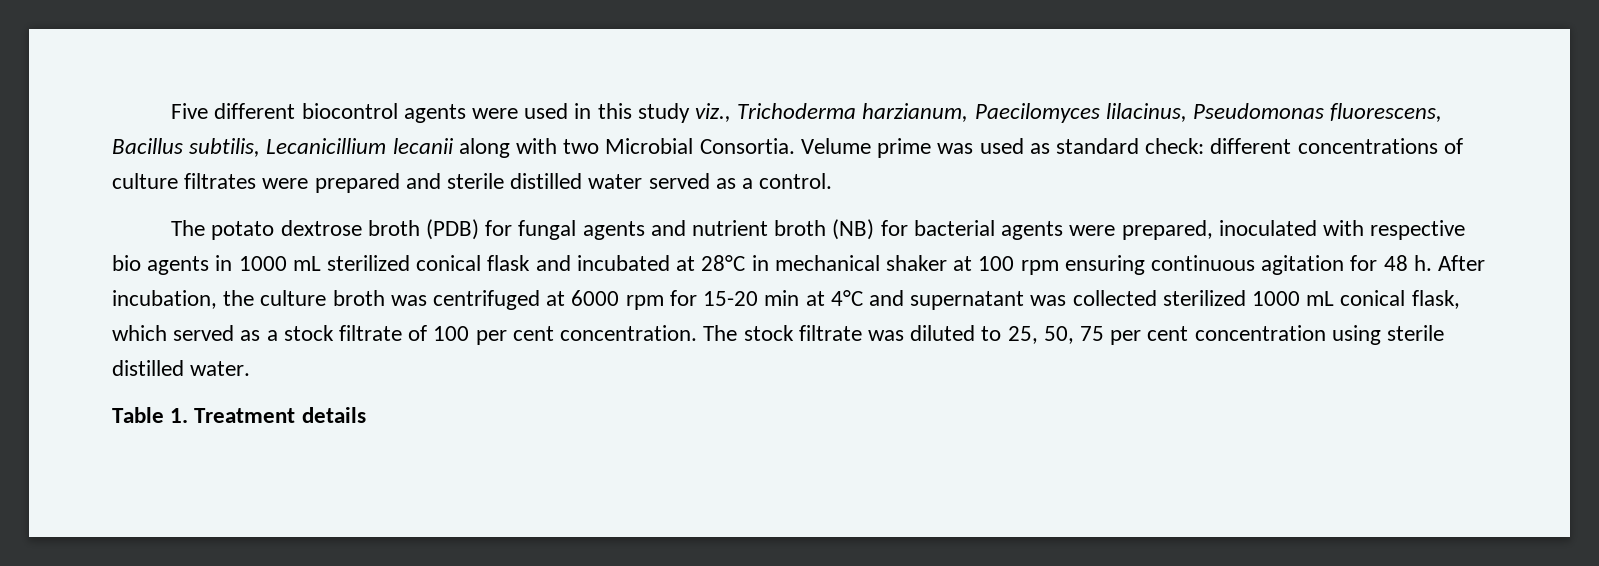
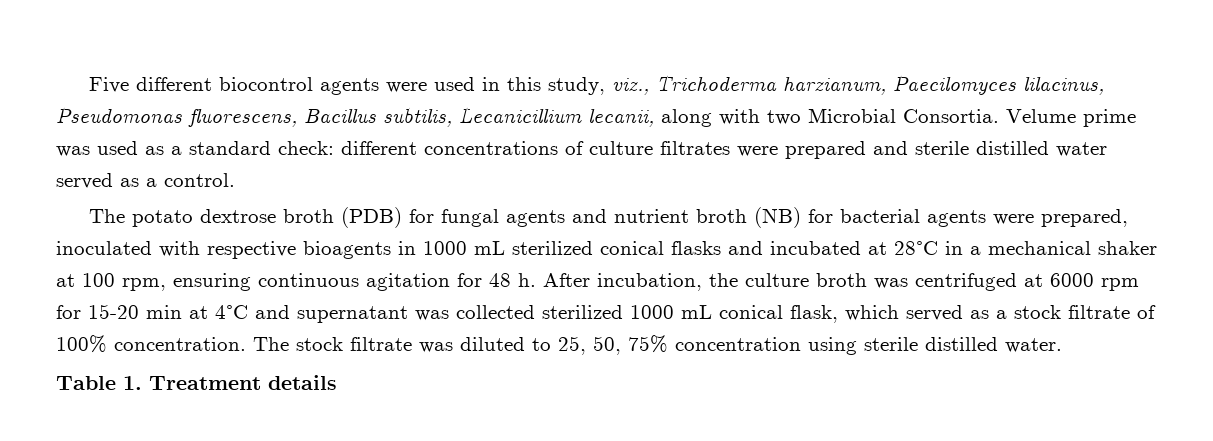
[637,103,690,123] study -> [548,77,606,95] study,
[392,138,454,154] lecanii -> [588,108,654,127] lecanii,
(1050, 148) none -> [171,146,182,155] a
[112,255,210,275] bio agents -> [303,241,391,259] bioagents
[487,255,531,271] flask -> [671,241,721,255] flasks
(769, 263) none -> [970,246,981,255] a
[1020,260,1059,275] rpm -> [122,278,166,291] rpm,
[433,326,554,345] 100 per cent -> [56,335,107,353] 100%
[1079,326,1189,345] 75 per cent -> [628,335,668,353] 75%

